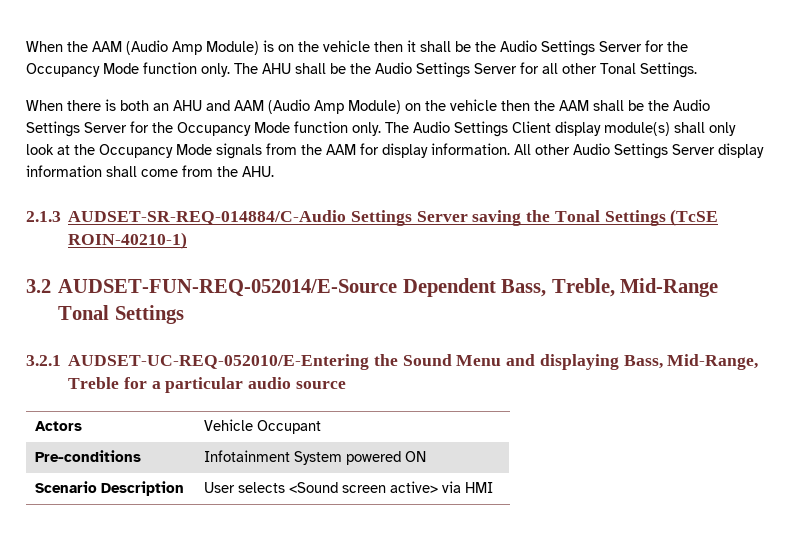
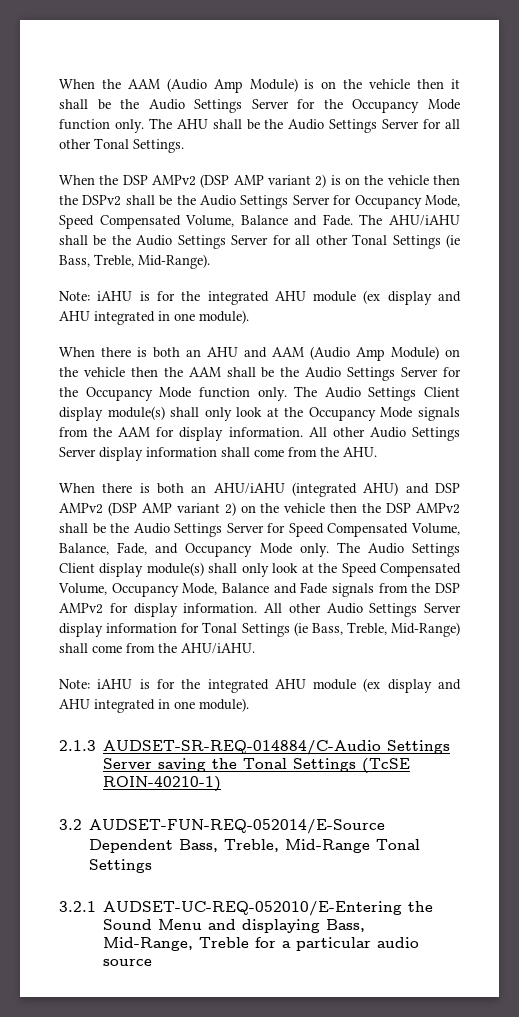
(697, 70) none -> [59,174,460,188] [59,195,460,209] [59,214,460,229] [59,234,460,249] [59,254,210,269] [59,290,462,305] [59,310,249,325] // When the DSP AMPv2 (DSP AMP variant 2) is on the vehicle then the DSPv2 shall be the Audio Settings Server for Occupancy Mode, Speed Compensated Volume, Balance and Fade. The AHU/iAHU shall be the Audio Settings Server for all other Tonal Settings (ie Bass, Treble, Mid-Range). // Note: iAHU is for the integrated AHU module (ex display and AHU integrated in one module).
(274, 171) none -> [59,482,460,497] [59,502,461,516] [59,523,460,537] [59,542,460,557] [59,562,462,577] [58,582,460,597] [59,603,461,617] [59,622,460,637] [59,643,255,654] [59,678,462,693] [59,698,249,713] // When there is both an AHU/iAHU (integrated AHU) and DSP AMPv2 (DSP AMP variant 2) on the vehicle then the DSP AMPv2 shall be the Audio Settings Server for Speed Compensated Volume, Balance, Fade, and Occupancy Mode only. The Audio Settings Client display module(s) shall only look at the Speed Compensated Volume, Occupancy Mode, Balance and Fade signals from the DSP AMPv2 for display information. All other Audio Settings Server display information for Tonal Settings (ie Bass, Treble, Mid-Range) shall come from the AHU/iAHU. // Note: iAHU is for the integrated AHU module (ex display and AHU integrated in one module).
[35,421,83,431] [204,419,322,434] [35,450,142,462] [204,450,427,465] [35,481,185,496] [204,481,494,493] // Actors | Vehicle Occupant // Pre-conditions | Infotainment System powered ON // Scenario Description | User selects <Sound screen active> via HMI -> (153, 962) none

